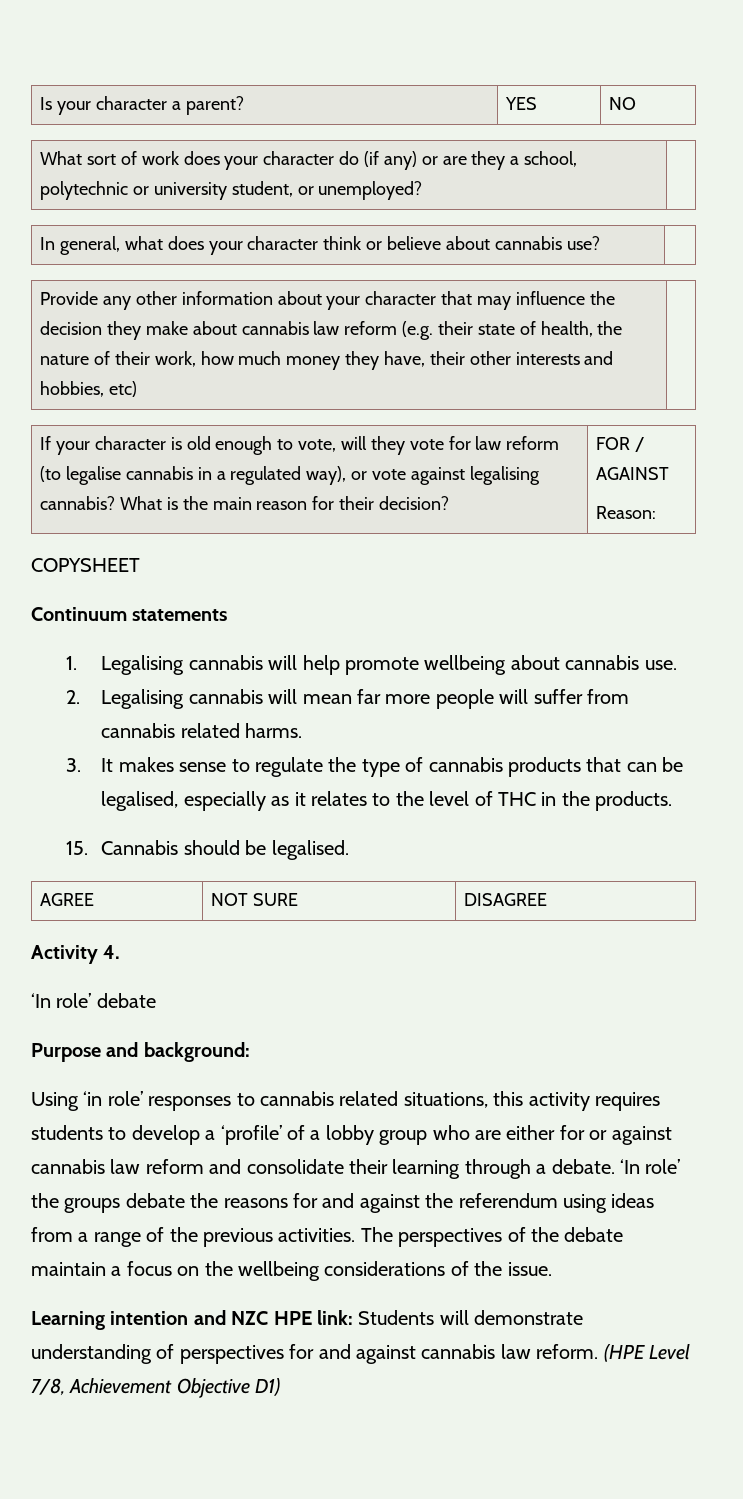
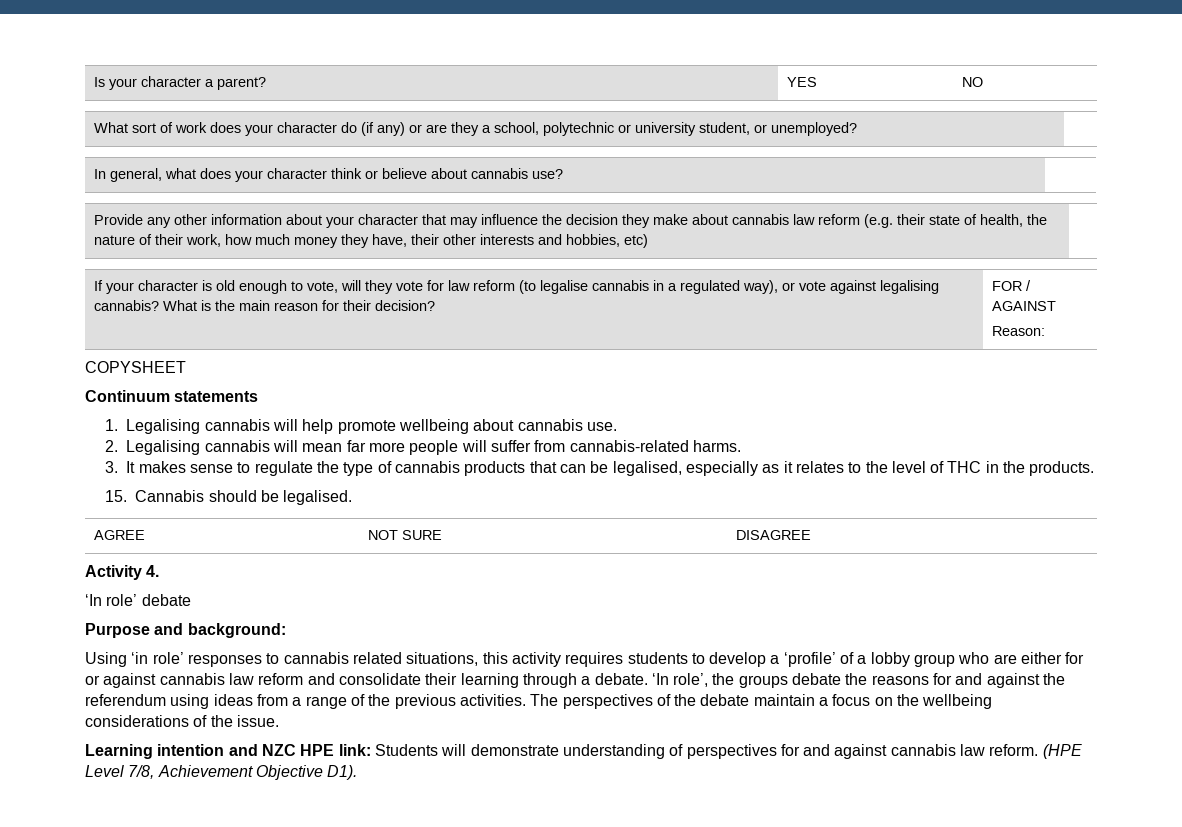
[101,723,240,738] cannabis related -> [569,440,689,452] cannabis-related
[645,1159,681,1174] role’ -> [673,673,709,687] role’,
[255,1378,281,1396] D1) -> [327,765,358,780] D1).

